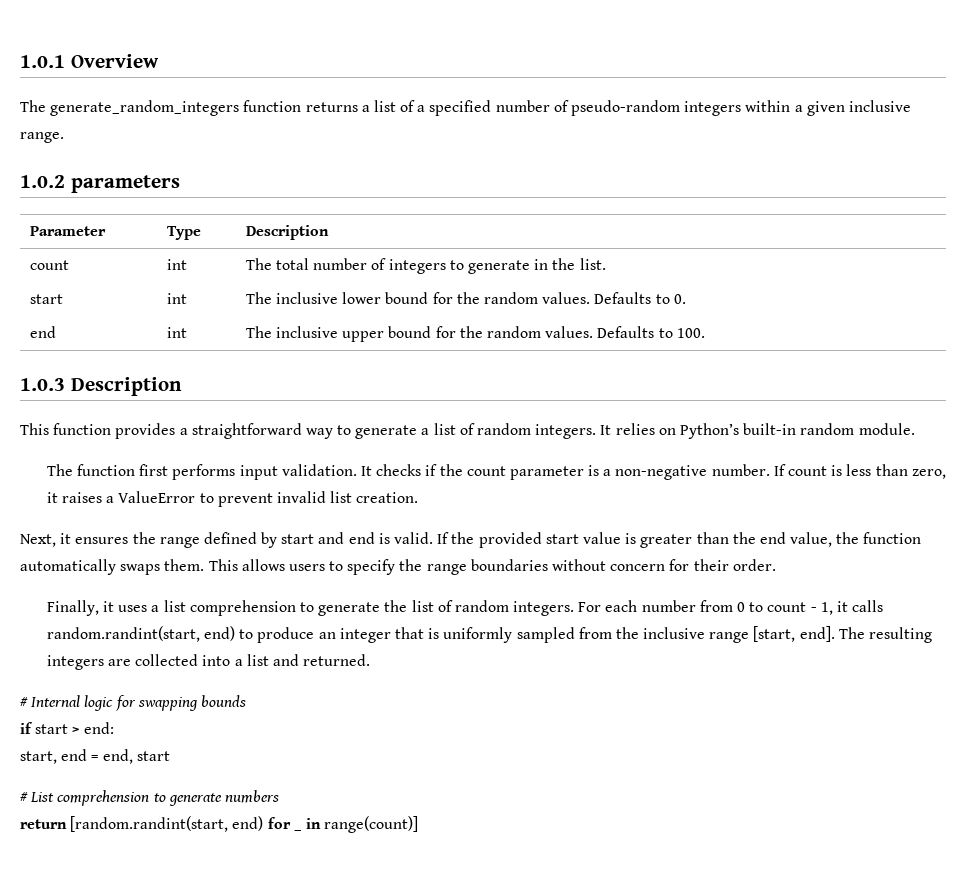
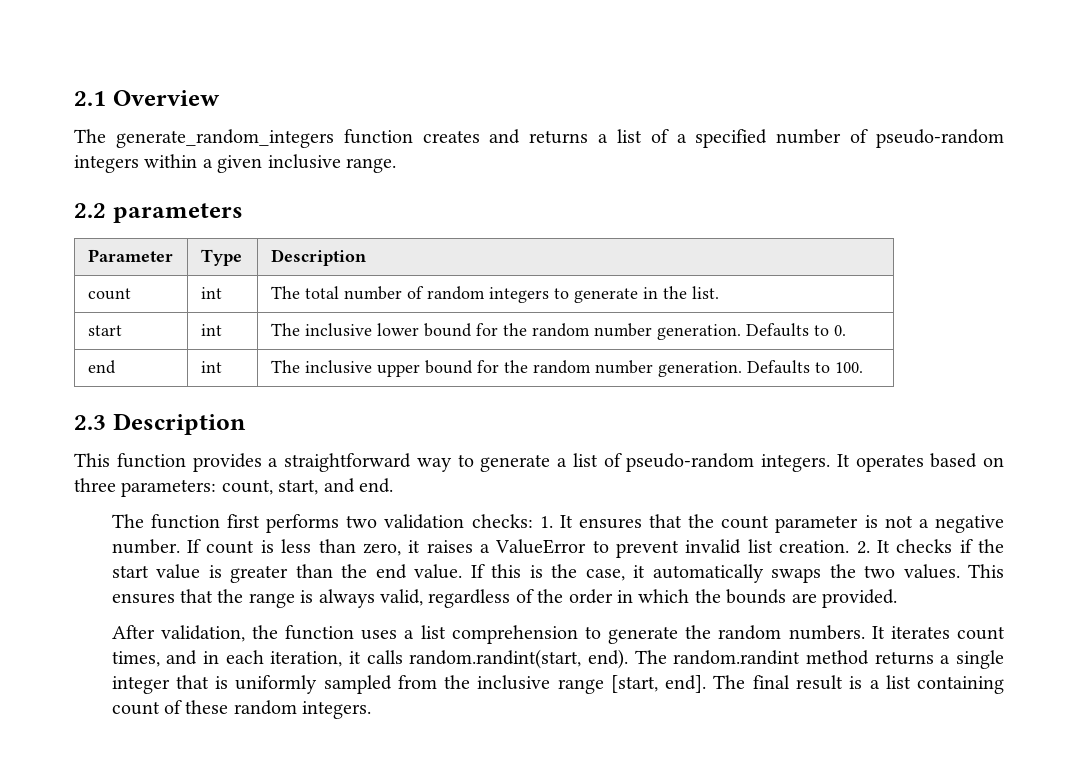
[20,55,65,68] 1.0.1 -> [74,91,106,106] 2.1
(302, 106) none -> [422,129,521,144] creates and
[20,175,65,188] 1.0.2 -> [74,203,106,218] 2.2
(387, 264) none -> [426,286,485,300] random
[542,292,591,304] values. -> [593,323,741,340] number generation.
[545,326,594,338] values. -> [594,360,742,377] number generation.
[20,378,65,391] 1.0.3 -> [74,415,106,430] 2.3
[477,423,532,435] random -> [626,453,755,472] pseudo-random
[615,423,915,439] [46,464,438,480] relies on Python’s built-in random module. // The function first performs input validation. It checks if -> [855,453,1004,472] [74,478,393,497] [111,514,683,533] operates based on three parameters: count, start, and end. // The function first performs two validation checks: 1. It ensures that
[603,465,708,480] a non-negative -> [884,515,1004,533] not a negative
[20,532,542,548] // Next, it ensures the range defined by start and end is valid. If the provided -> [856,539,1004,554] 2. It checks if the
[790,532,922,547] [20,559,776,575] [46,600,115,616] value, the function automatically swaps them. This allows users to specify the range boundaries without concern for their order. // Finally, it -> [414,564,1005,583] [111,589,898,608] [111,625,355,642] value. If this is the case, it automatically swaps the two values. This ensures that the range is always valid, regardless of the order in which the bounds are provided. // After validation, the function
[411,600,884,616] [46,626,336,643] list of random integers. For each number from 0 to count - 1, it calls random.randint(start, end) to produce an -> [718,625,1006,640] [111,649,1004,669] random numbers. It iterates count times, and in each iteration, it calls random.randint(start, end). The random.randint method returns a single
[868,627,932,643] [46,654,371,670] [20,695,246,711] [20,722,114,734] [20,749,170,764] [20,790,279,806] [20,816,291,832] [293,829,302,831] [305,816,419,833] resulting integers are collected into a list and returned. // # Internal logic for swapping bounds // if start > end: // start, end = end, start // # List comprehension to generate numbers // return [random.randint(start, end) for _ in range(count)] -> [752,675,1005,694] [111,700,372,719] final result is a list containing count of these random integers.

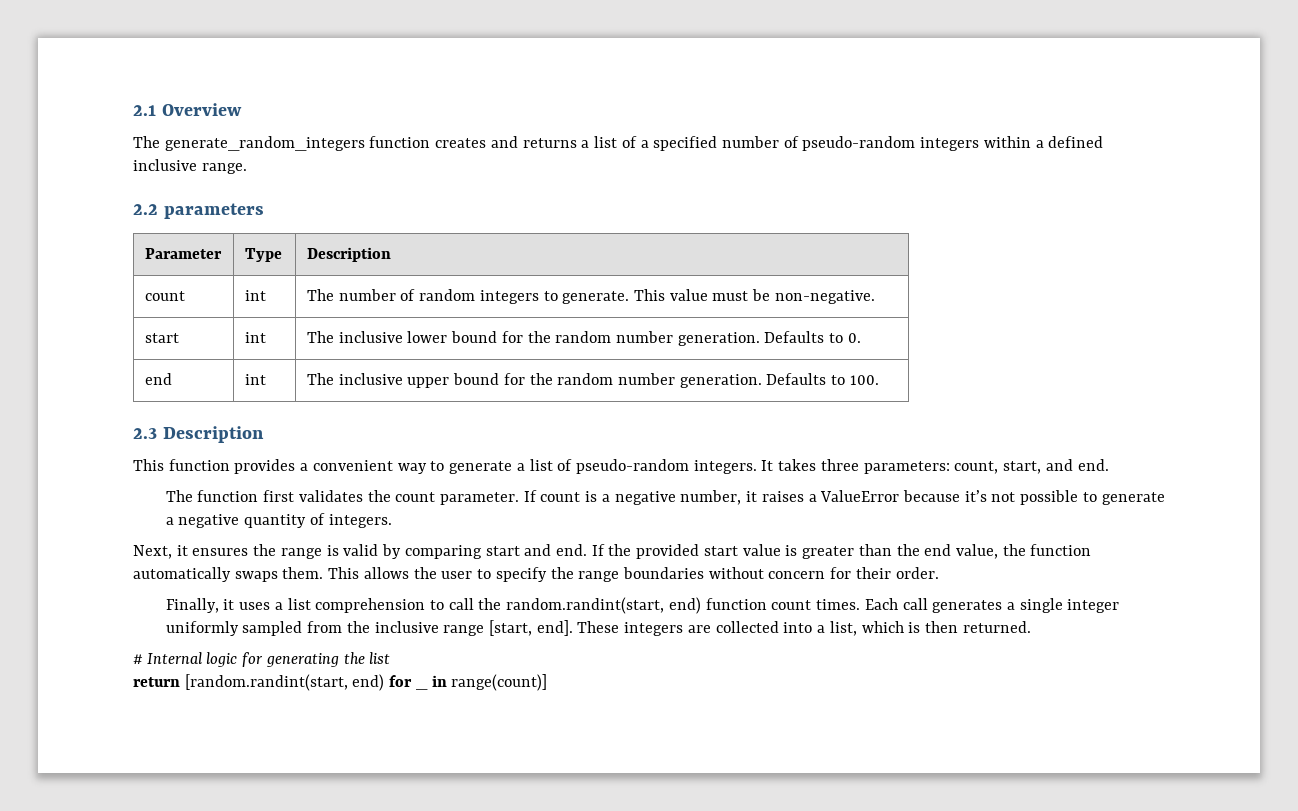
[217,155,263,173] given -> [1048,136,1104,148] defined
[304,286,339,299] total -> (334, 295) none
[573,286,719,303] generate in the list. -> [562,289,875,304] generate. This value must be non-negative.
[284,453,411,472] straightforward -> [312,460,393,471] convenient
[855,453,1004,472] operates based on -> [778,459,817,471] takes
[266,514,1004,533] [111,539,1004,558] performs two validation checks: 1. It ensures that the count parameter is not a negative number. If count is less than zero, it raises a ValueError to prevent invalid list creation. 2. It checks if the -> [298,490,1165,505] [165,513,392,528] [133,544,700,559] validates the count parameter. If count is a negative number, it raises a ValueError because it’s not possible to generate a negative quantity of integers. // Next, it ensures the range is valid by comparing start and end. If the provided
[414,564,1005,583] [111,589,898,608] [111,625,355,642] value. If this is the case, it automatically swaps the two values. This ensures that the range is always valid, regardless of the order in which the bounds are provided. // After validation, the function -> [955,544,1092,559] [133,567,939,582] [165,598,235,613] value, the function automatically swaps them. This allows the user to specify the range boundaries without concern for their order. // Finally, it
[608,625,1006,644] [111,649,934,669] generate the random numbers. It iterates count times, and in each iteration, it calls random.randint(start, end). The random.randint method returns -> [448,597,1003,614] call the random.randint(start, end) function count times. Each call generates
[175,675,229,689] that is -> (1120, 606) none
[713,675,1005,694] [111,700,372,719] The final result is a list containing count of these random integers. -> [577,621,1031,636] [133,652,391,667] [133,674,413,691] [415,687,428,690] [431,674,548,691] These integers are collected into a list, which is then returned. // # Internal logic for generating the list // return [random.randint(start, end) for _ in range(count)]

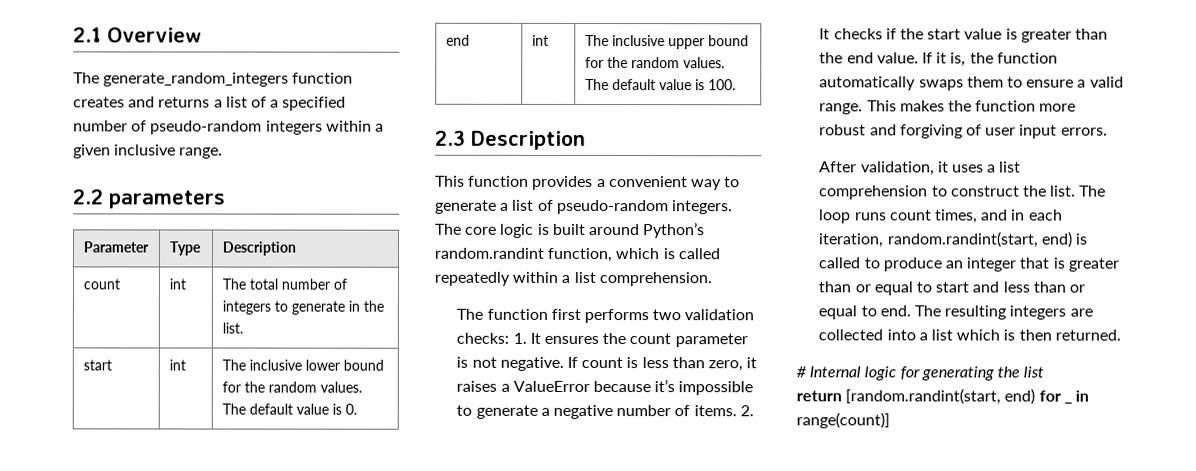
[1048,136,1104,148] defined -> [73,144,111,159] given
[338,289,476,301] number of random -> [248,278,347,290] total number of
[562,289,875,304] generate. This value must be non-negative. -> [290,300,384,315] [221,322,243,334] generate in the list.
[616,331,844,346] number generation. Defaults to -> [319,381,362,393] [221,403,342,415] values. The default value is
[618,373,846,388] number generation. Defaults to -> [682,57,725,69] [584,78,705,91] values. The default value is
[761,459,1109,474] [165,490,742,505] It takes three parameters: count, start, and end. // The function first validates the count parameter. If count is a negative number, -> [435,222,706,239] [434,247,720,263] [434,271,712,287] [456,308,755,324] [456,332,748,348] [456,356,743,372] The core logic is built around Python’s random.randint function, which is called repeatedly within a list comprehension. // The function first performs two validation checks: 1. It ensures the count parameter is not negative. If count is less than zero,
[991,490,1079,505] not possible -> [678,381,754,396] impossible
[244,513,392,528] [133,544,700,559] quantity of integers. // Next, it ensures the range is valid by comparing start and end. If the provided -> [616,405,754,417] [819,28,924,40] number of items. 2. It checks if the
[955,544,1092,559] [133,567,939,582] [165,598,219,613] value, the function automatically swaps them. This allows the user to specify the range boundaries without concern for their order. // Finally, -> [876,52,1058,67] [819,76,1124,91] [819,100,1077,115] [819,124,1108,139] [819,161,935,176] value. If it is, the function automatically swaps them to ensure a valid range. This makes the function more robust and forgiving of user input errors. // After validation,
[448,597,1120,614] [165,620,620,636] call the random.randint(start, end) function count times. Each call generates a single integer uniformly sampled from the inclusive range [start, end]. These -> [950,185,1107,197] [819,209,1063,224] [818,231,1088,248] [818,257,1119,272] [818,281,1085,296] [818,305,1007,320] construct the list. The loop runs count times, and in each iteration, random.randint(start, end) is called to produce an integer that is greater than or equal to start and less than or equal to end. The resulting
[829,621,857,636] list, -> [930,329,953,341] list

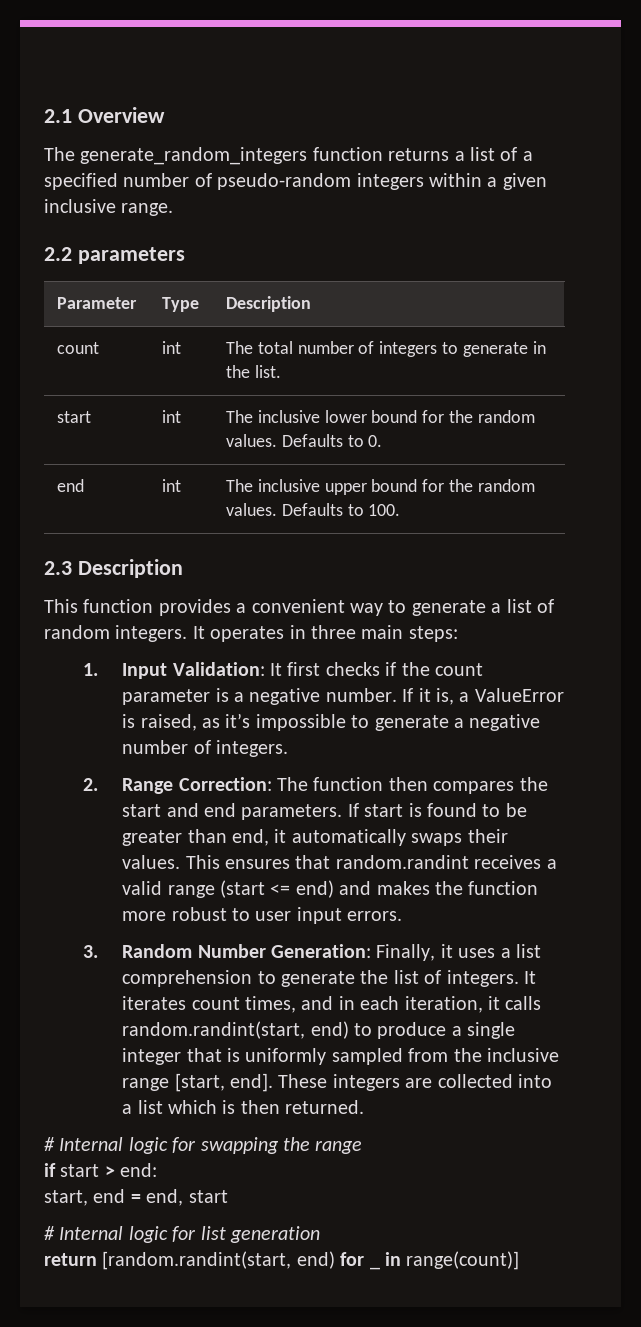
[73,96,156,108] creates and -> (383, 154) none
[221,403,342,415] The default value is -> [281,434,364,447] Defaults to
[584,78,705,91] The default value is -> [281,503,364,516] Defaults to
[556,199,733,215] [435,222,706,239] [434,247,720,263] [434,271,712,287] [456,308,755,324] [456,332,748,348] [456,356,758,372] [456,380,651,393] pseudo-random integers. The core logic is built around Python’s random.randint function, which is called repeatedly within a list comprehension. // The function first performs two validation checks: 1. It ensures the count parameter is not negative. If count is less than zero, it raises a ValueError because -> [44,625,458,642] [83,662,484,679] [122,688,564,705] [122,714,221,731] random integers. It operates in three main steps: // 1. Input Validation: It first checks if the count parameter is a negative number. If it is, a ValueError is raised, as
[693,405,754,417] [819,28,1108,43] [819,52,1058,67] [819,76,1124,91] [819,100,897,115] items. 2. It checks if the start value is greater than the end value. If it is, the function automatically swaps them to ensure a valid range. This -> [216,740,289,757] [83,777,548,794] [122,803,527,820] [122,829,508,846] [122,855,557,869] [122,880,372,898] integers. // 2. Range Correction: The function then compares the start and end parameters. If start is found to be greater than end, it automatically swaps their values. This ensures that random.randint receives a valid range (start <= end) and
[869,124,982,139] and forgiving of -> [232,908,251,921] to
[819,161,935,176] After validation, -> [83,944,436,961] 3. Random Number Generation: Finally,
[950,185,1107,197] [819,209,887,224] construct the list. The loop runs -> [281,970,537,987] [122,996,187,1010] generate the list of integers. It iterates
[886,231,1088,248] [818,257,1119,272] [818,281,1085,296] [818,305,1007,320] random.randint(start, end) is called to produce an integer that is greater than or equal to start and less than or equal to end. The resulting -> [488,996,542,1010] [122,1021,516,1039] [122,1048,560,1065] [122,1073,328,1092] it calls random.randint(start, end) to produce a single integer that is uniformly sampled from the inclusive range [start, end]. These
[920,366,1045,381] generating the list -> [200,1137,363,1154] [44,1163,158,1177] [44,1189,228,1206] [44,1226,320,1243] swapping the range // if start > end: // start, end = end, start // # Internal logic for list generation

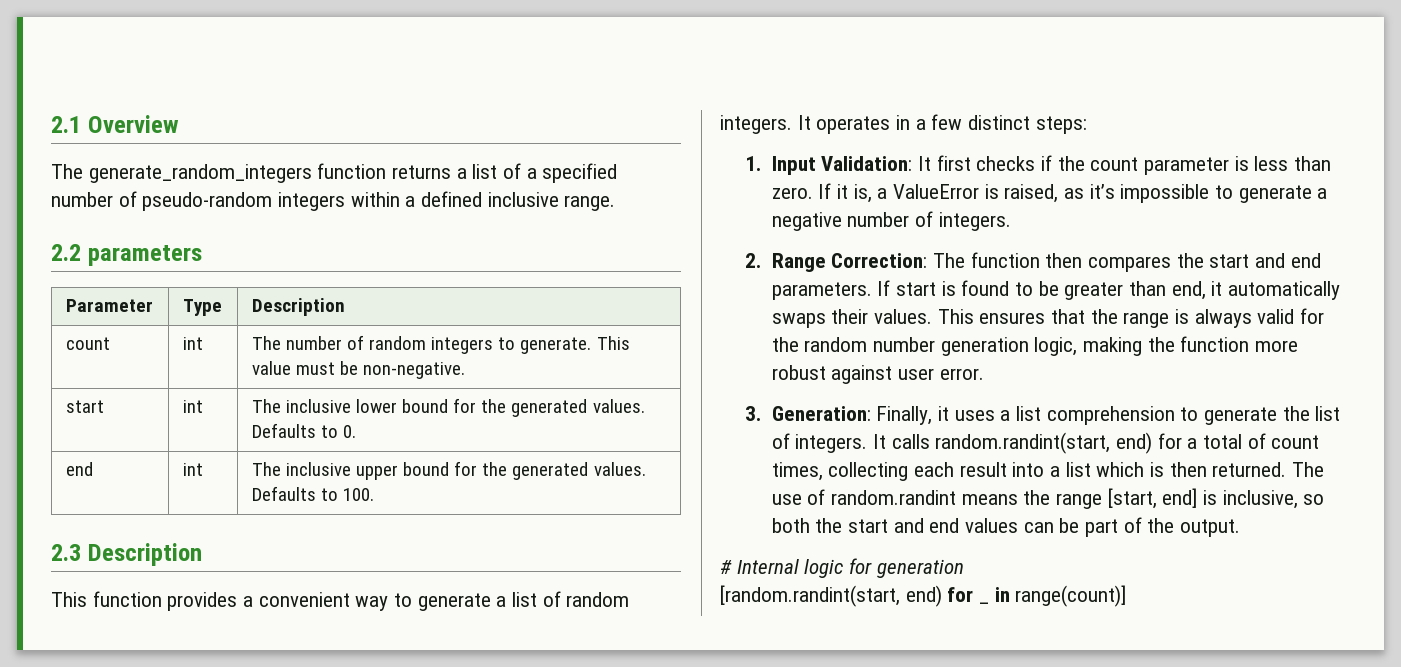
[502,173,547,190] given -> [421,191,483,207] defined
[257,341,375,354] total number of -> [285,335,427,350] number of random
[462,341,546,357] [225,365,281,378] generate in the list. -> [520,336,630,354] [251,361,466,379] generate. This value must be non-negative.
[477,410,535,423] random -> [511,399,588,417] generated
[477,479,535,492] random -> [512,462,589,480] generated
[311,625,404,639] three main -> [915,114,1031,130] a few distinct
[234,688,397,705] a negative number. -> [1254,156,1331,171] [771,187,813,199] less than zero.
[335,855,557,869] [122,880,539,898] [122,907,403,924] random.randint receives a valid range (start <= end) and makes the function more robust to user input errors. -> [1090,308,1324,328] [771,336,1298,356] [771,365,984,384] the range is always valid for the random number generation logic, making the function more robust against user error.
[122,944,266,958] Random Number -> (762, 413) none
[122,996,542,1013] [122,1021,516,1039] [122,1048,560,1065] [122,1073,513,1092] iterates count times, and in each iteration, it calls random.randint(start, end) to produce a single integer that is uniformly sampled from the inclusive range [start, end]. These integers are collected -> [891,432,1320,454] [771,462,1007,481] calls random.randint(start, end) for a total of count times, collecting each result
[44,1137,363,1154] [44,1163,158,1177] [44,1189,228,1206] [44,1226,226,1243] // # Internal logic for swapping the range // if start > end: // start, end = end, start // # Internal logic for list -> [1291,462,1324,477] [771,488,1325,509] [771,517,1240,537] [720,558,873,578] The use of random.randint means the range [start, end] is inclusive, so both the start and end values can be part of the output. // # Internal logic for
[44,1253,97,1266] return -> (964, 568) none

